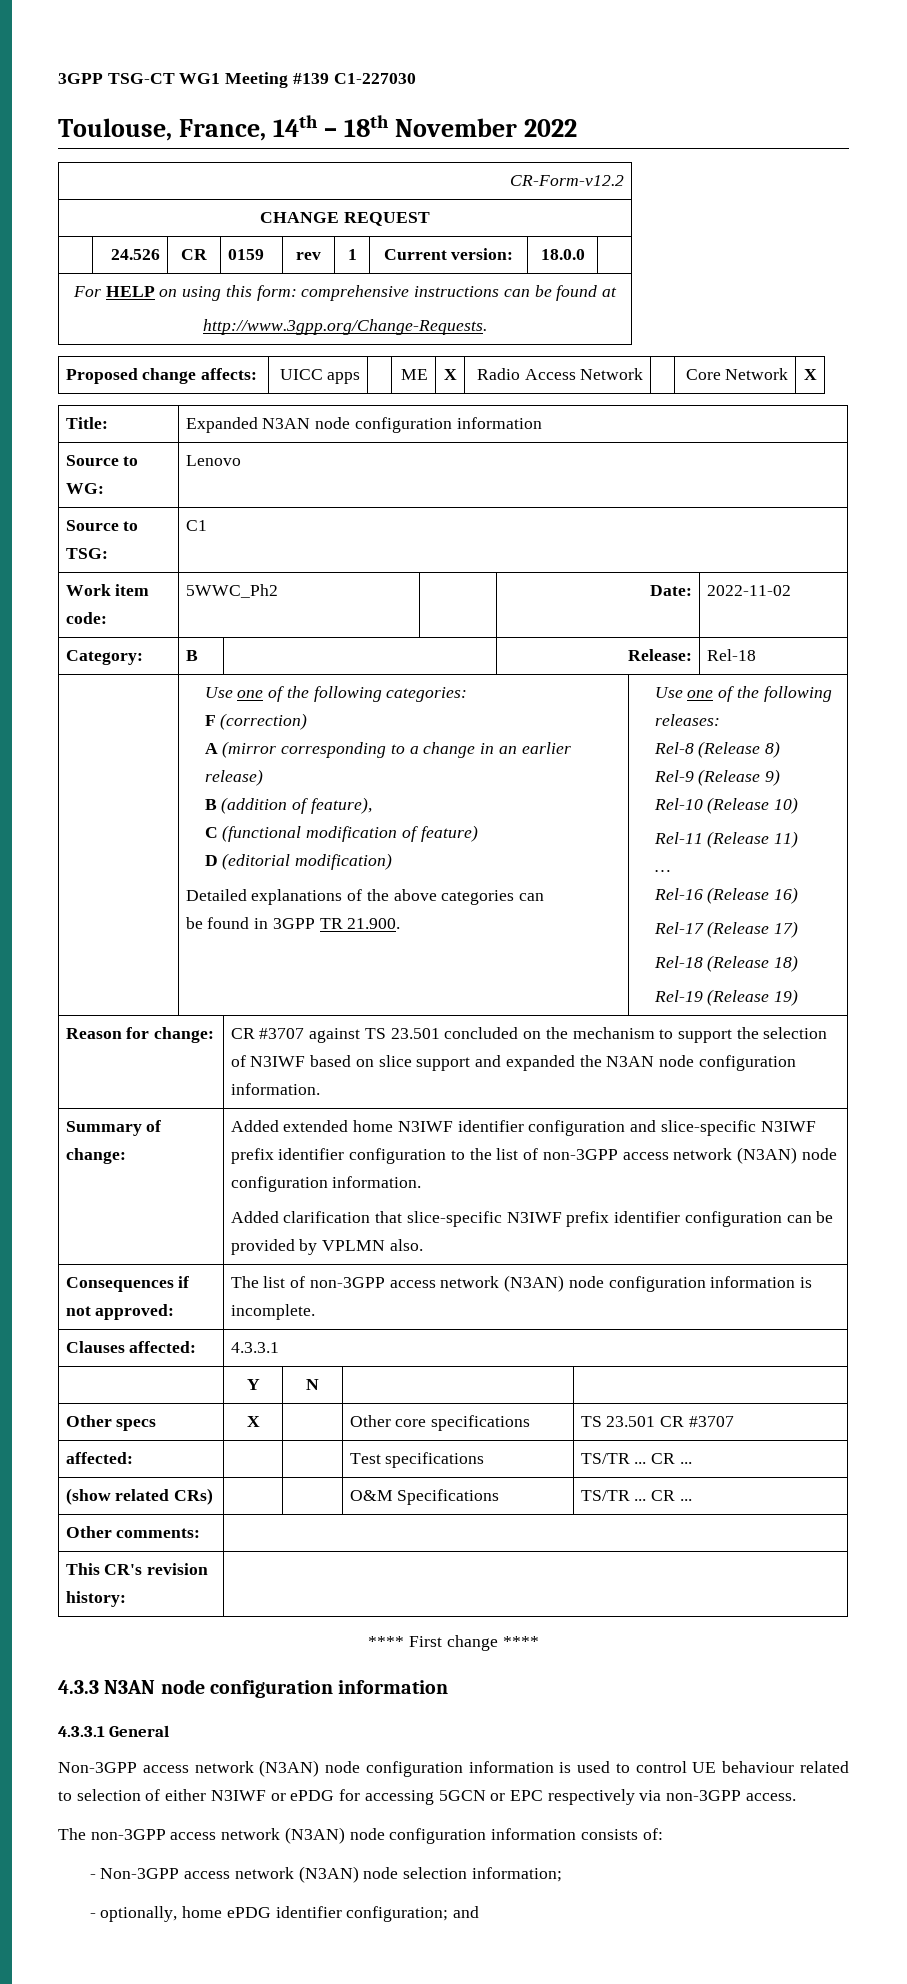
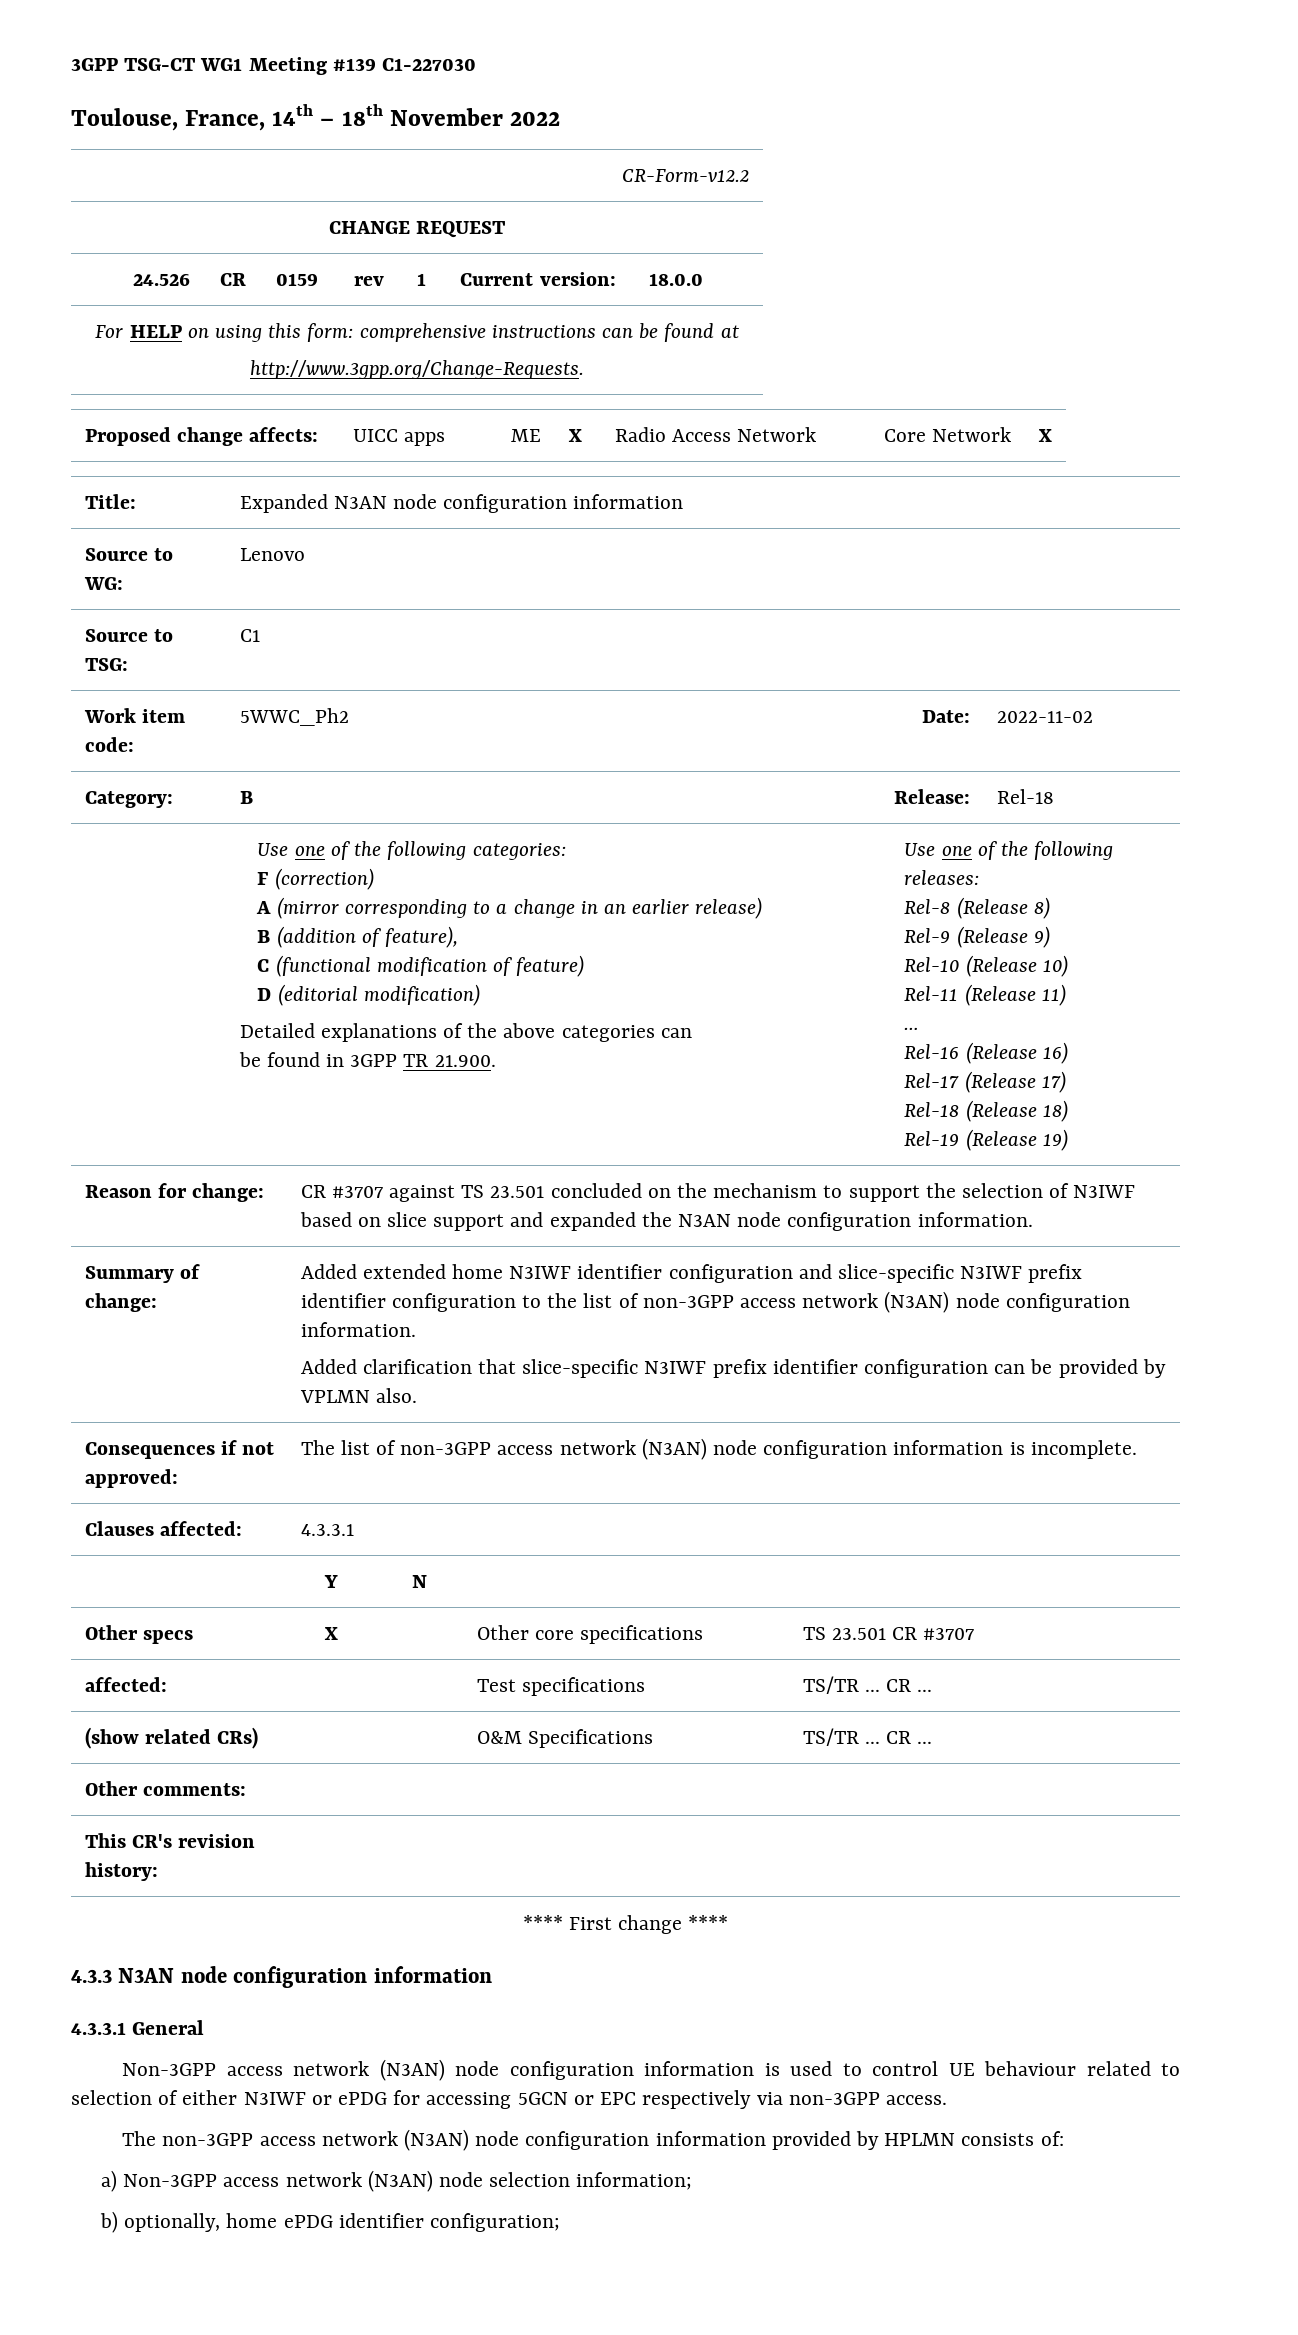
(577, 1834) none -> [771,2131,956,2150] provided by HPLMN
[89,1874,96,1879] - -> [100,2170,117,2192] a)
[89,1913,96,1918] - -> [99,2211,118,2233] b)
[453,1906,480,1918] and -> (560, 2222) none

